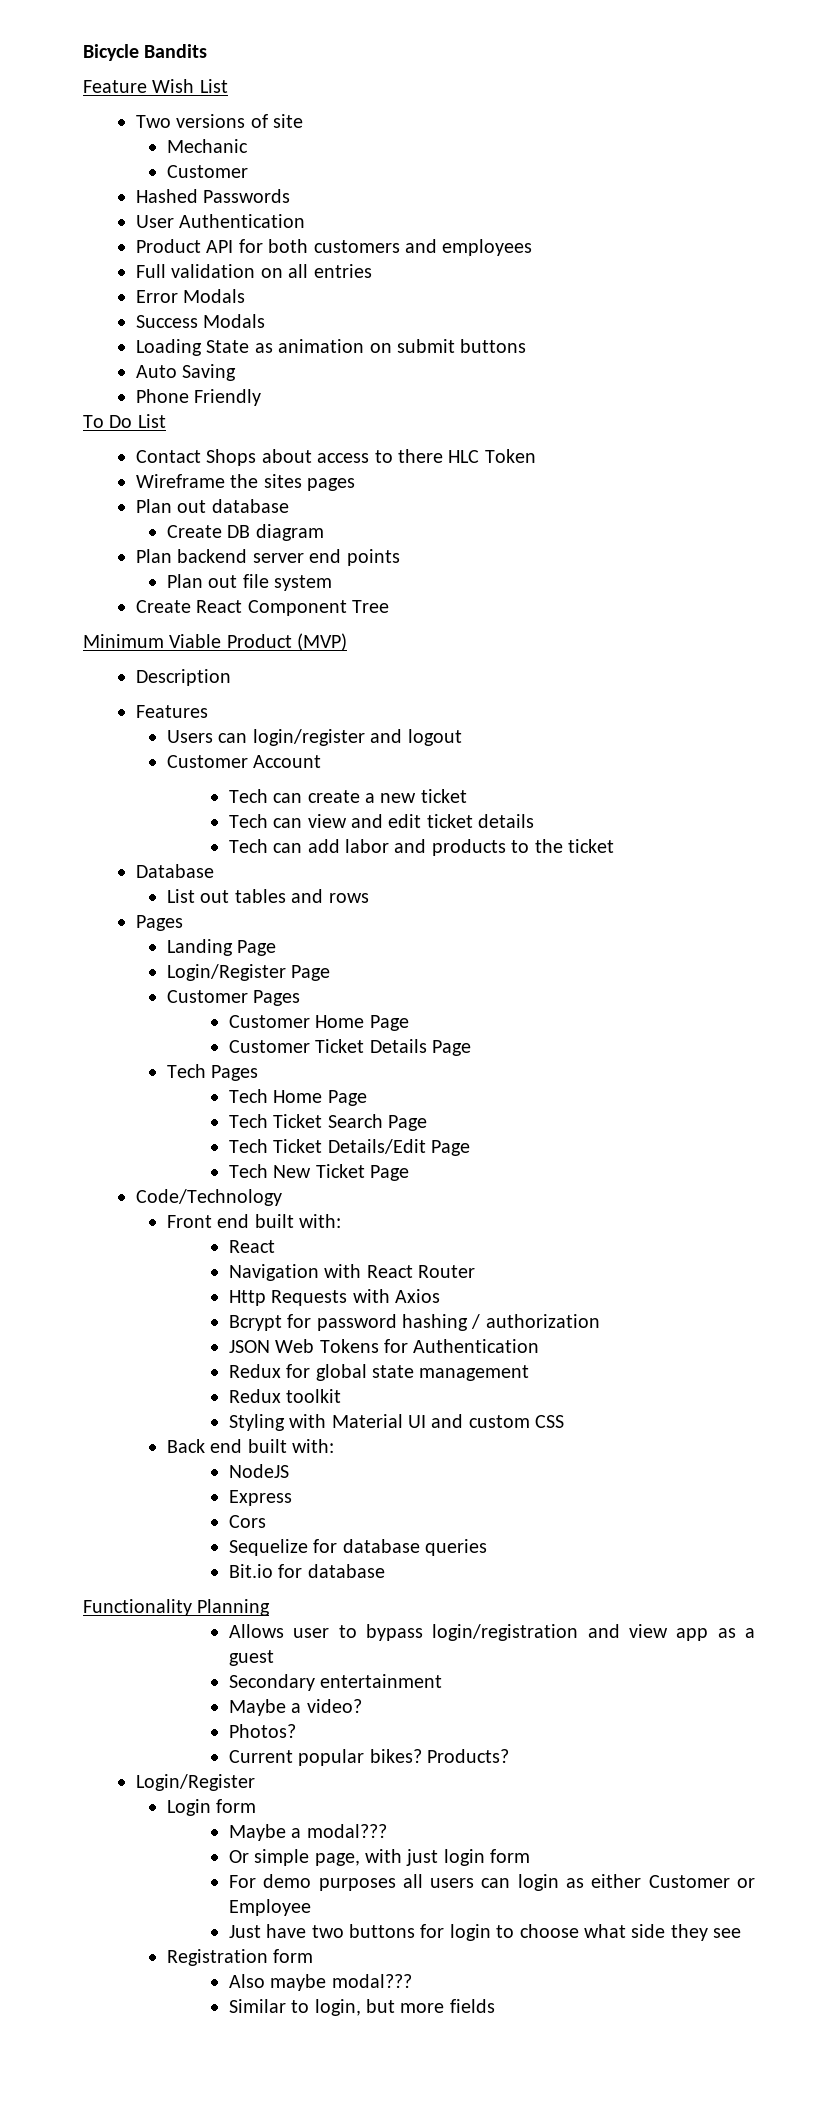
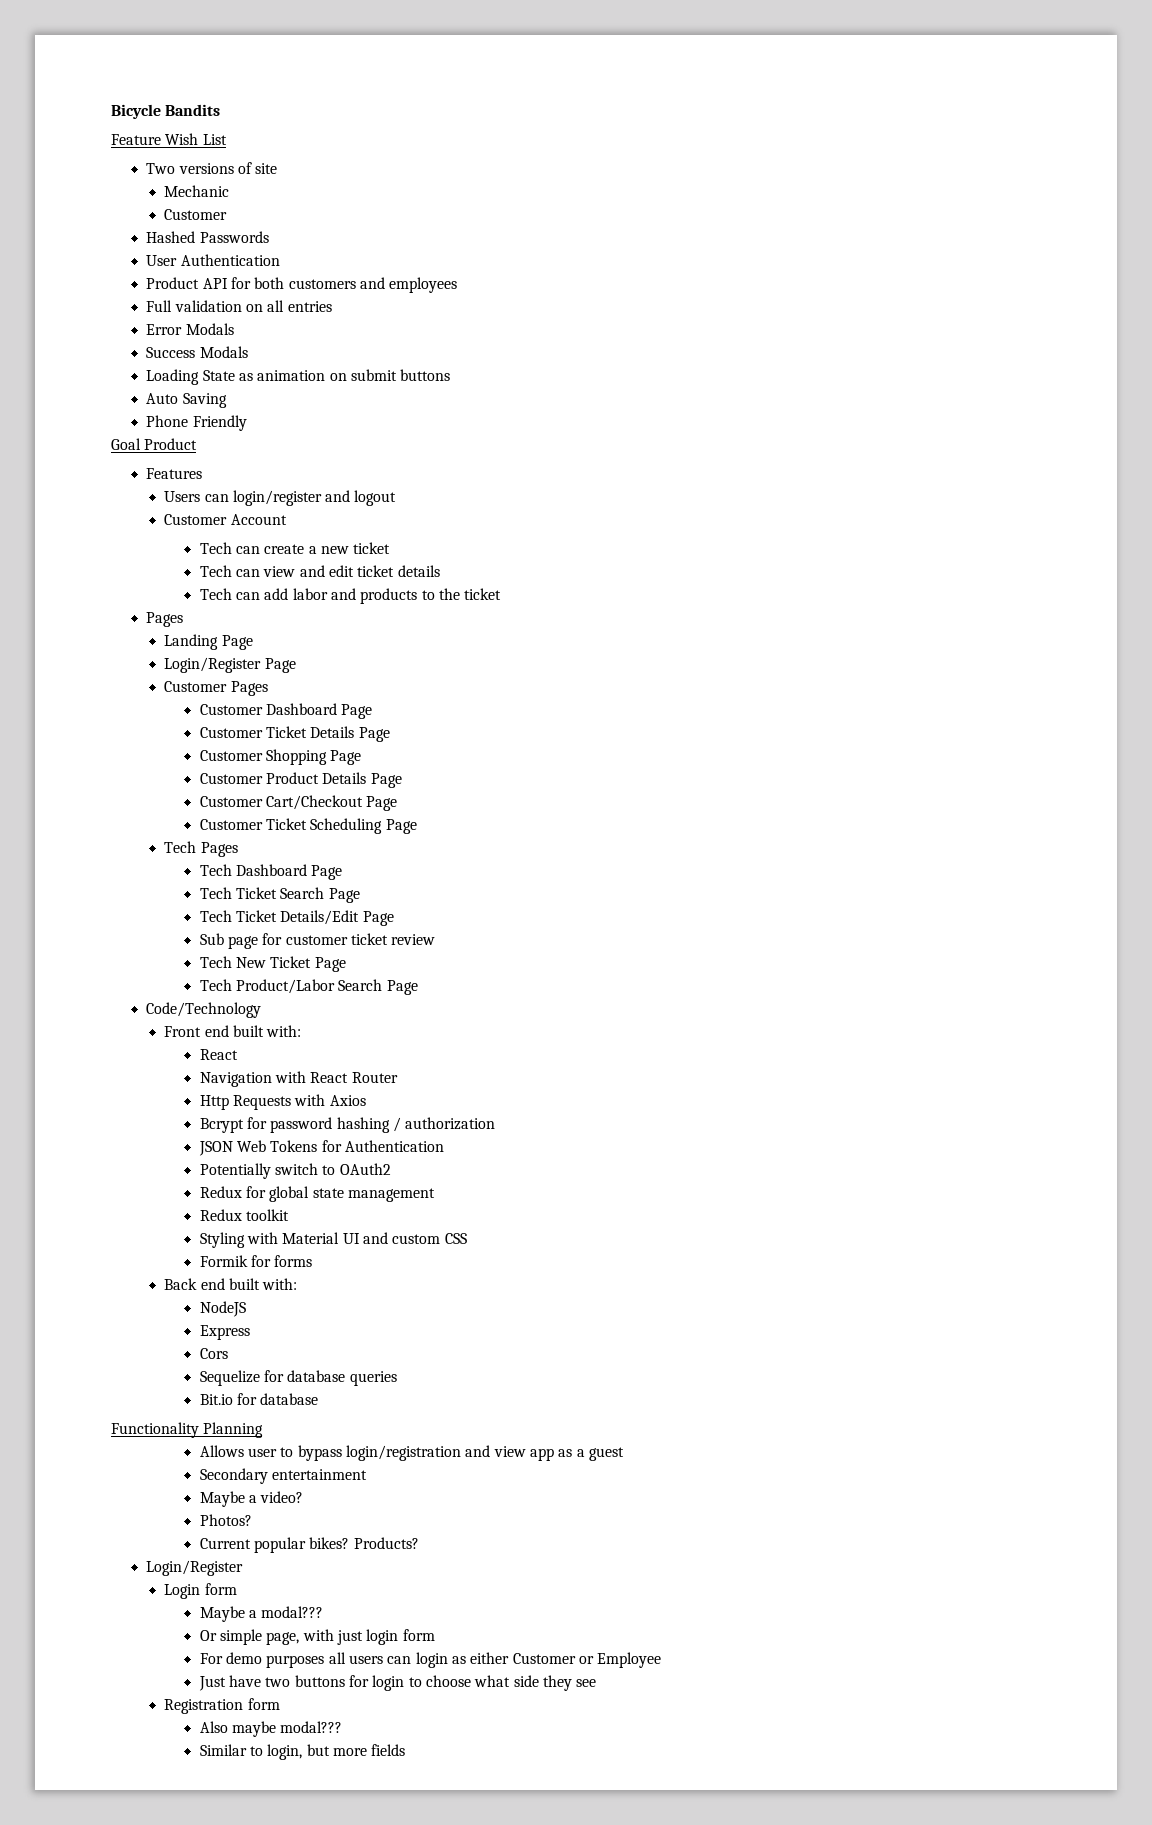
[83,414,166,428] [135,449,536,466] [135,474,356,491] [135,499,289,513] [166,524,324,541] [135,549,400,566] [166,574,333,591] [135,600,390,616] [83,633,348,651] [135,669,231,686] To Do List // Contact Shops about access to there HLC Token // Wireframe the sites pages // Plan out database // Create DB diagram // Plan backend server end points // Plan out file system // Create React Component Tree // Minimum Viable Product (MVP) // Description -> [111,438,198,450] Goal Product
[135,864,214,878] [166,889,369,903] // Database // List out tables and rows -> (502, 594) none
[315,1015,365,1028] Home -> [266,703,338,715] Dashboard
(472, 1048) none -> [199,749,362,765] [199,772,402,788] [199,795,398,811] [199,818,417,834] // Customer Shopping Page // Customer Product Details Page // Customer Cart/Checkout Page // Customer Ticket Scheduling Page
[273,1090,323,1103] Home -> [236,864,308,876] Dashboard
(471, 1148) none -> [199,933,436,949] // Sub page for customer ticket review
(410, 1173) none -> [199,979,418,995] // Tech Product/Labor Search Page
(540, 1346) none -> [199,1163,391,1179] // Potentially switch to OAuth2
(565, 1421) none -> [199,1255,313,1267] // Formik for forms

